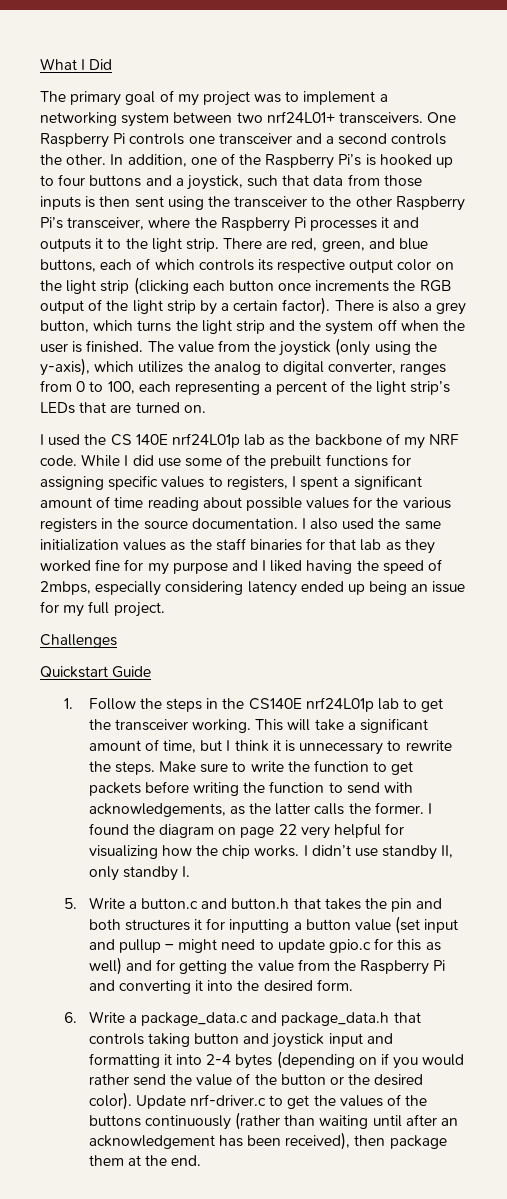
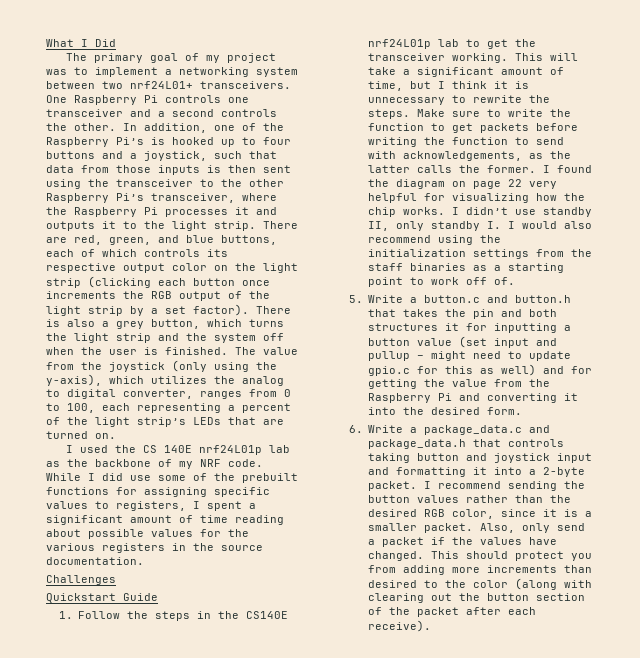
[233,300,279,311] certain -> [165,306,186,314] set
[301,518,441,530] [40,538,435,554] [40,559,443,575] [40,581,466,596] [40,601,165,617] I also used the same initialization values as the staff binaries for that lab as they worked fine for my purpose and I liked having the speed of 2mbps, especially considering latency ended up being an issue for my full project. -> (144, 561) none
(191, 871) none -> [508,221,593,229] [368,235,502,245] [368,249,593,259] [368,263,565,273] [368,277,516,287] I would also recommend using the initialization settings from the staff binaries as a starting point to work off of.
[206,1051,465,1069] [88,1073,424,1086] [88,1092,428,1110] [88,1112,459,1130] [88,1132,447,1150] [88,1155,202,1166] 2-4 bytes (depending on if you would rather send the value of the button or the desired color). Update nrf-driver.c to get the values of the buttons continuously (rather than waiting until after an acknowledgement has been received), then package them at the end. -> [529,467,586,477] [368,481,586,491] [368,495,572,503] [368,509,593,519] [368,523,586,533] [368,537,558,547] [368,551,593,561] [368,565,593,575] [368,578,593,590] [368,593,586,603] [368,607,537,617] [368,620,432,632] a 2-byte packet. I recommend sending the button values rather than the desired RGB color, since it is a smaller packet. Also, only send a packet if the values have changed. This should protect you from adding more increments than desired to the color (along with clearing out the button section of the packet after each receive).

